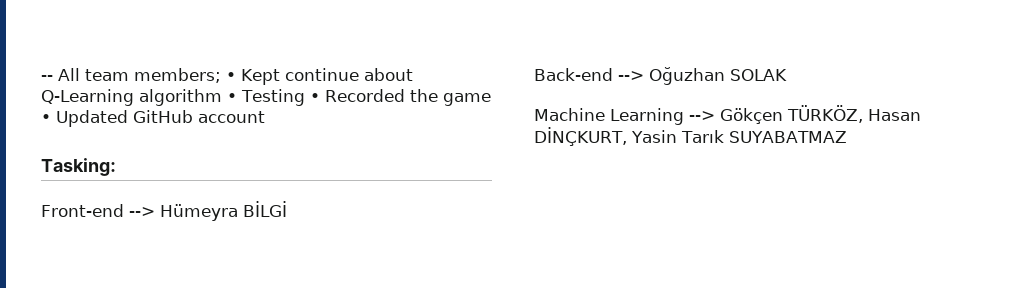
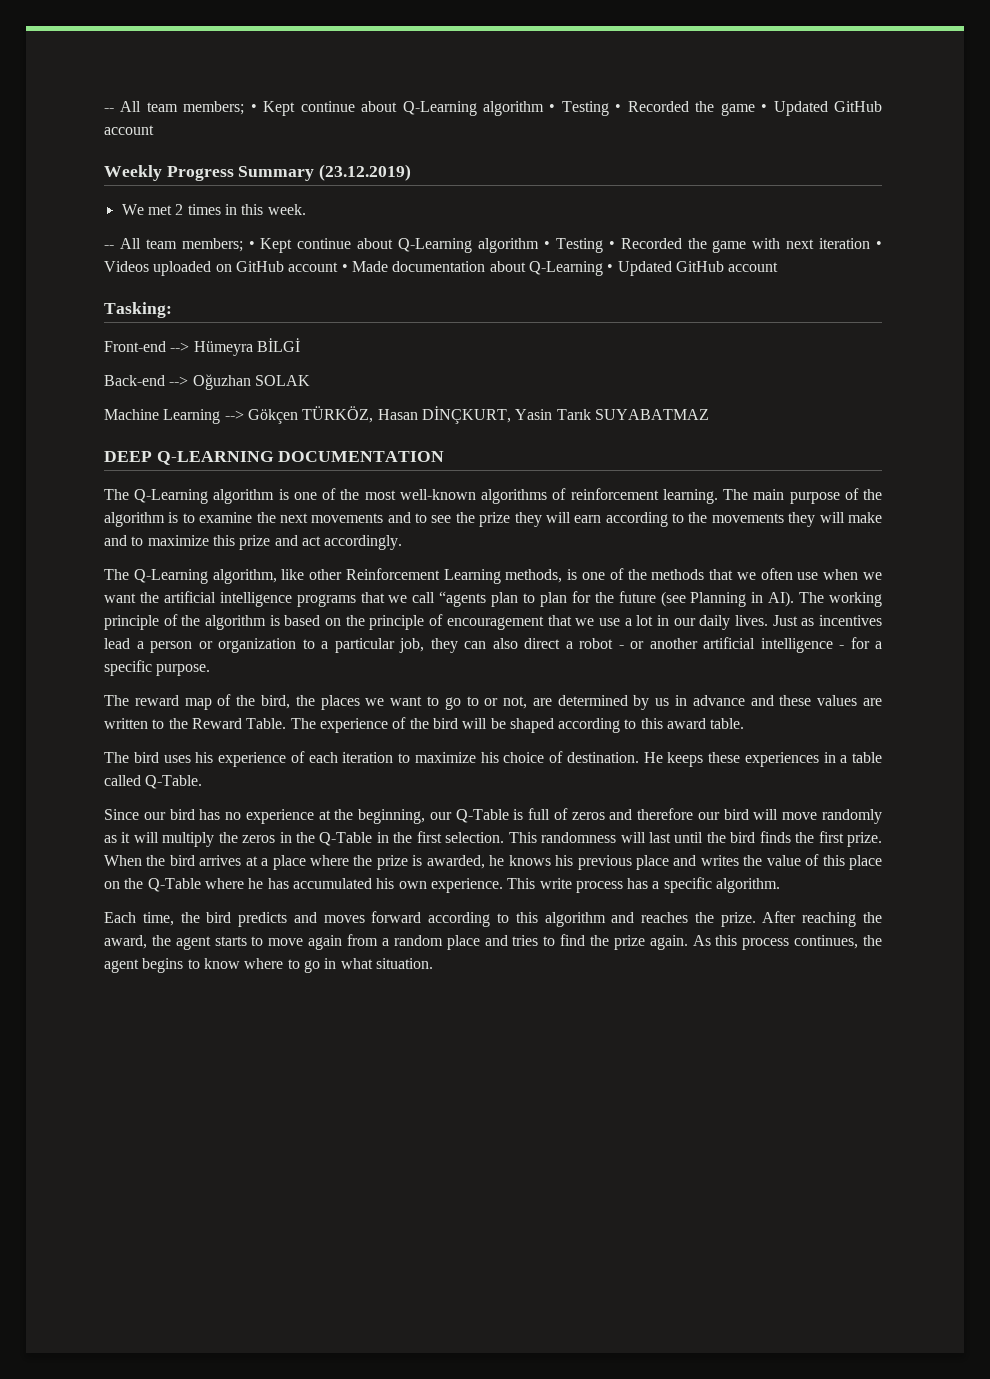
(265, 117) none -> [104,164,412,181] [121,204,306,215] [104,238,883,253] [104,261,779,276] // Weekly Progress Summary (23.12.2019) // We met 2 times in this week. // -- All team members; • Kept continue about Q-Learning algorithm • Testing • Recorded the game with next iteration • Videos uploaded on GitHub account • Made documentation about Q-Learning • Updated GitHub account
(847, 137) none -> [104,451,445,465] [104,488,883,504] [104,512,883,527] [104,535,403,550] [104,568,883,584] [104,591,882,607] [104,614,882,630] [104,637,882,653] [104,660,211,676] [104,694,882,710] [104,717,745,733] [104,751,882,767] [104,775,203,789] [104,808,883,824] [104,831,882,847] [104,854,882,870] [104,877,781,893] [104,911,883,927] [104,934,883,950] [104,958,433,973] // DEEP Q-LEARNING DOCUMENTATION // The Q-Learning algorithm is one of the most well-known algorithms of reinforcement learning. The main purpose of the algorithm is to examine the next movements and to see the prize they will earn according to the movements they will make and to maximize this prize and act accordingly. // The Q-Learning algorithm, like other Reinforcement Learning methods, is one of the methods that we often use when we want the artificial intelligence programs that we call “agents plan to plan for the future (see Planning in AI). The working principle of the algorithm is based on the principle of encouragement that we use a lot in our daily lives. Just as incentives lead a person or organization to a particular job, they can also direct a robot - or another artificial intelligence - for a specific purpose. // The reward map of the bird, the places we want to go to or not, are determined by us in advance and these values are written to the Reward Table. The experience of the bird will be shaped according to this award table. // The bird uses his experience of each iteration to maximize his choice of destination. He keeps these experiences in a table called Q-Table. // Since our bird has no experience at the beginning, our Q-Table is full of zeros and therefore our bird will move randomly as it will multiply the zeros in the Q-Table in the first selection. This randomness will last until the bird finds the first prize. When the bird arrives at a place where the prize is awarded, he knows his previous place and writes the value of this place on the Q-Table where he has accumulated his own experience. This write process has a specific algorithm. // Each time, the bird predicts and moves forward according to this algorithm and reaches the prize. After reaching the award, the agent starts to move again from a random place and tries to find the prize again. As this process continues, the agent begins to know where to go in what situation.

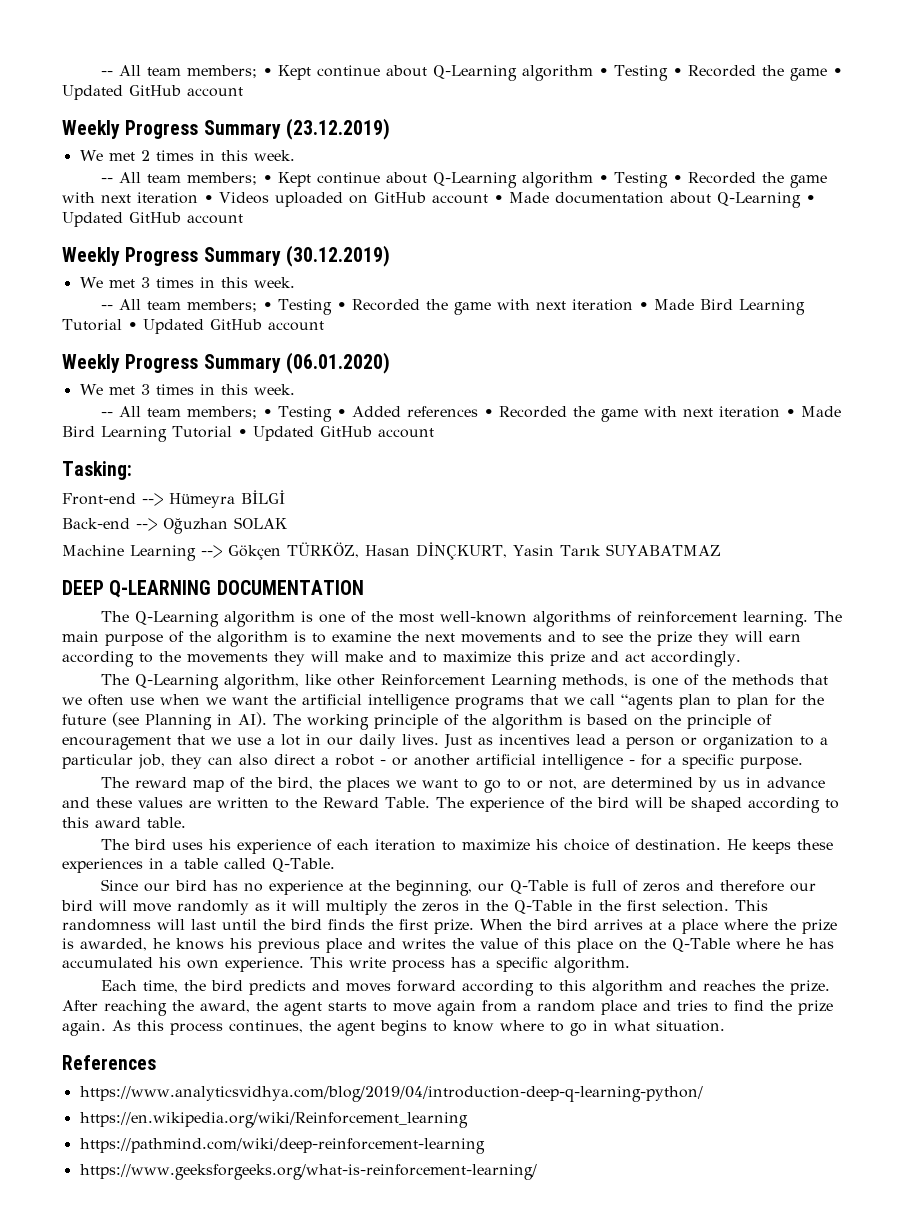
(779, 267) none -> [62,245,390,267] [79,277,295,288] [100,299,805,315] [62,319,324,334] [62,352,390,374] [79,384,295,395] [100,406,841,422] [62,426,434,442] // Weekly Progress Summary (30.12.2019) // We met 3 times in this week. // -- All team members; • Testing • Recorded the game with next iteration • Made Bird Learning Tutorial • Updated GitHub account // Weekly Progress Summary (06.01.2020) // We met 3 times in this week. // -- All team members; • Testing • Added references • Recorded the game with next iteration • Made Bird Learning Tutorial • Updated GitHub account
(433, 963) none -> [62,1055,156,1070] [79,1086,703,1102] [79,1112,468,1128] [79,1138,485,1154] [79,1164,537,1180] // References // https://www.analyticsvidhya.com/blog/2019/04/introduction-deep-q-learning-python/ // https://en.wikipedia.org/wiki/Reinforcement_learning // https://pathmind.com/wiki/deep-reinforcement-learning // https://www.geeksforgeeks.org/what-is-reinforcement-learning/

